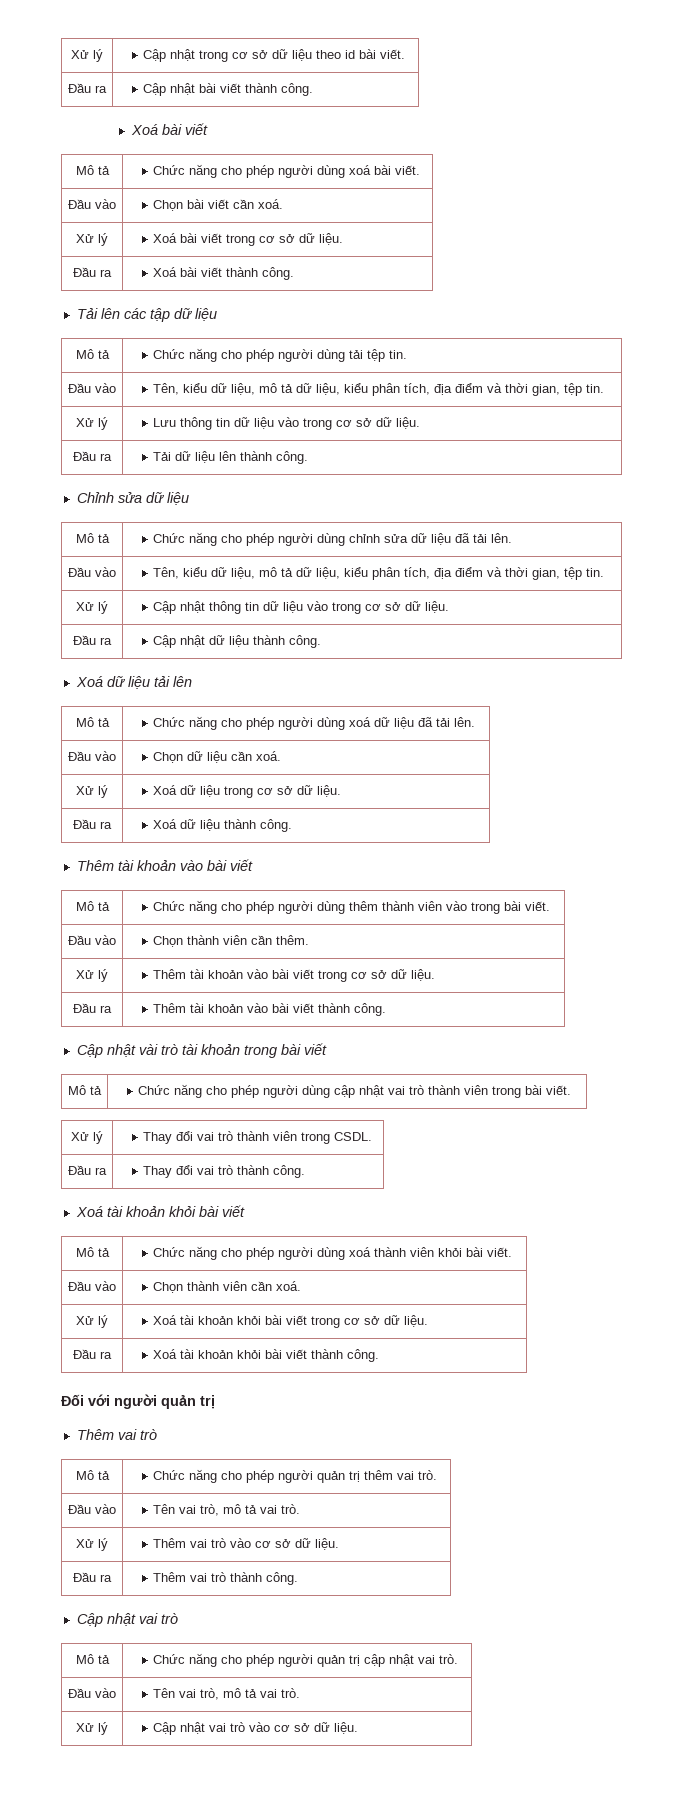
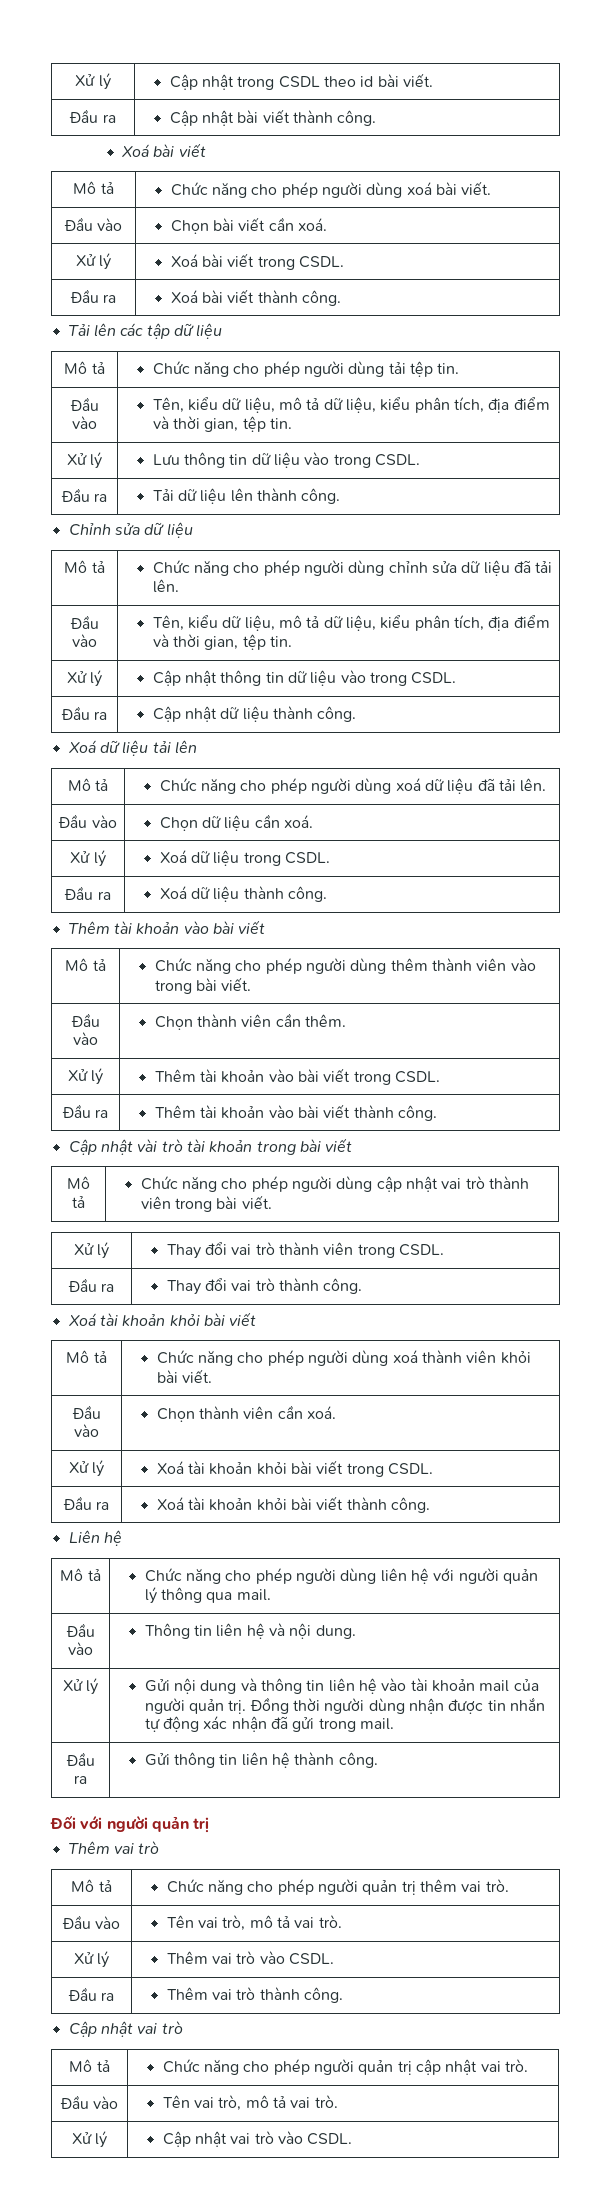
[232,49,313,61] cơ sở dữ liệu -> [278,76,320,88] CSDL
[259,233,344,245] cơ sở dữ liệu. -> [298,256,344,268] CSDL.
[336,417,421,429] cơ sở dữ liệu. -> [374,454,420,466] CSDL.
[365,601,450,613] cơ sở dữ liệu. -> [411,672,457,684] CSDL.
[257,785,342,797] cơ sở dữ liệu. -> [284,852,330,864] CSDL.
[351,969,436,981] cơ sở dữ liệu. -> [394,1071,440,1083] CSDL.
[344,1315,429,1327] cơ sở dữ liệu. -> [387,1463,433,1475] CSDL.
(380, 1355) none -> [68,1530,122,1546] [60,1568,101,1581] [144,1568,538,1584] [144,1587,271,1604] [65,1623,95,1637] [68,1642,93,1655] [144,1623,356,1639] [62,1678,99,1695] [144,1678,539,1694] [144,1697,545,1714] [144,1716,394,1732] [65,1752,95,1766] [74,1775,87,1784] [144,1752,378,1768] // Liên hệ // Mô tả | Chức năng cho phép người dùng liên hệ với người quản lý thông qua mail. // Đầu vào | Thông tin liên hệ và nội dung. // Xử lý | Gửi nội dung và thông tin liên hệ vào tài khoản mail của người quản trị. Đồng thời người dùng nhận được tin nhắn tự động xác nhận đã gửi trong mail. // Đầu ra | Gửi thông tin liên hệ thành công.
[255,1538,340,1550] cơ sở dữ liệu. -> [288,1953,334,1965] CSDL.
[274,1722,359,1734] cơ sở dữ liệu. -> [307,2133,353,2145] CSDL.

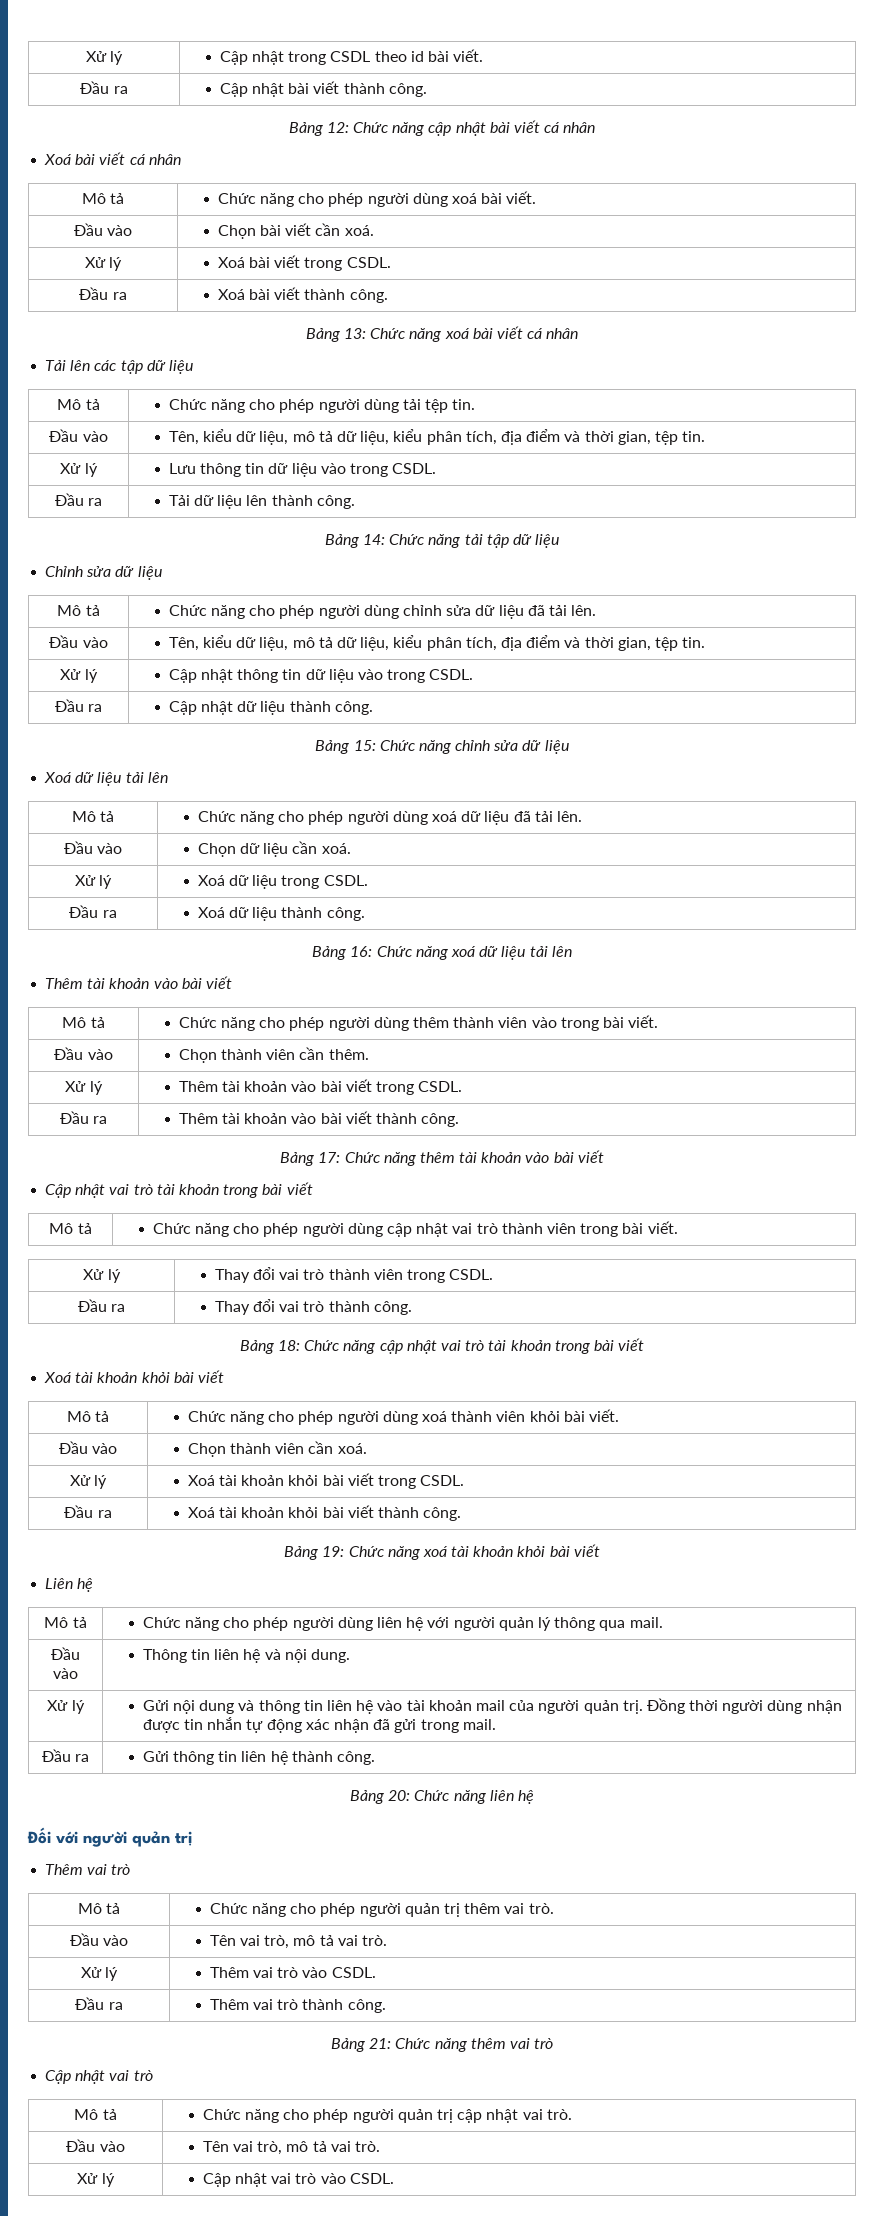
[121,143,206,157] // Xoá bài viết -> [288,120,596,136] [44,152,181,165] // Bảng 12: Chức năng cập nhật bài viết cá nhân // Xoá bài viết cá nhân
(341, 298) none -> [305,326,579,342] // Bảng 13: Chức năng xoá bài viết cá nhân
(341, 496) none -> [324,534,560,548] // Bảng 14: Chức năng tải tập dữ liệu
(357, 714) none -> [315,740,569,754] // Bảng 15: Chức năng chỉnh sửa dữ liệu
(327, 894) none -> [312,946,572,960] // Bảng 16: Chức năng xoá dữ liệu tải lên
[68,1139,158,1155] // Cập nhật vài -> [280,1150,604,1166] [45,1184,130,1198] // Bảng 17: Chức năng thêm tài khoản vào bài viết // Cập nhật vai
(363, 1286) none -> [239,1338,645,1354] // Bảng 18: Chức năng cập nhật vai trò tài khoản trong bài viết
(430, 1505) none -> [284,1544,600,1560] // Bảng 19: Chức năng xoá tài khoản khỏi bài viết
(378, 1760) none -> [350,1790,534,1804] // Bảng 20: Chức năng liên hệ
(343, 1995) none -> [330,2038,554,2052] // Bảng 21: Chức năng thêm vai trò

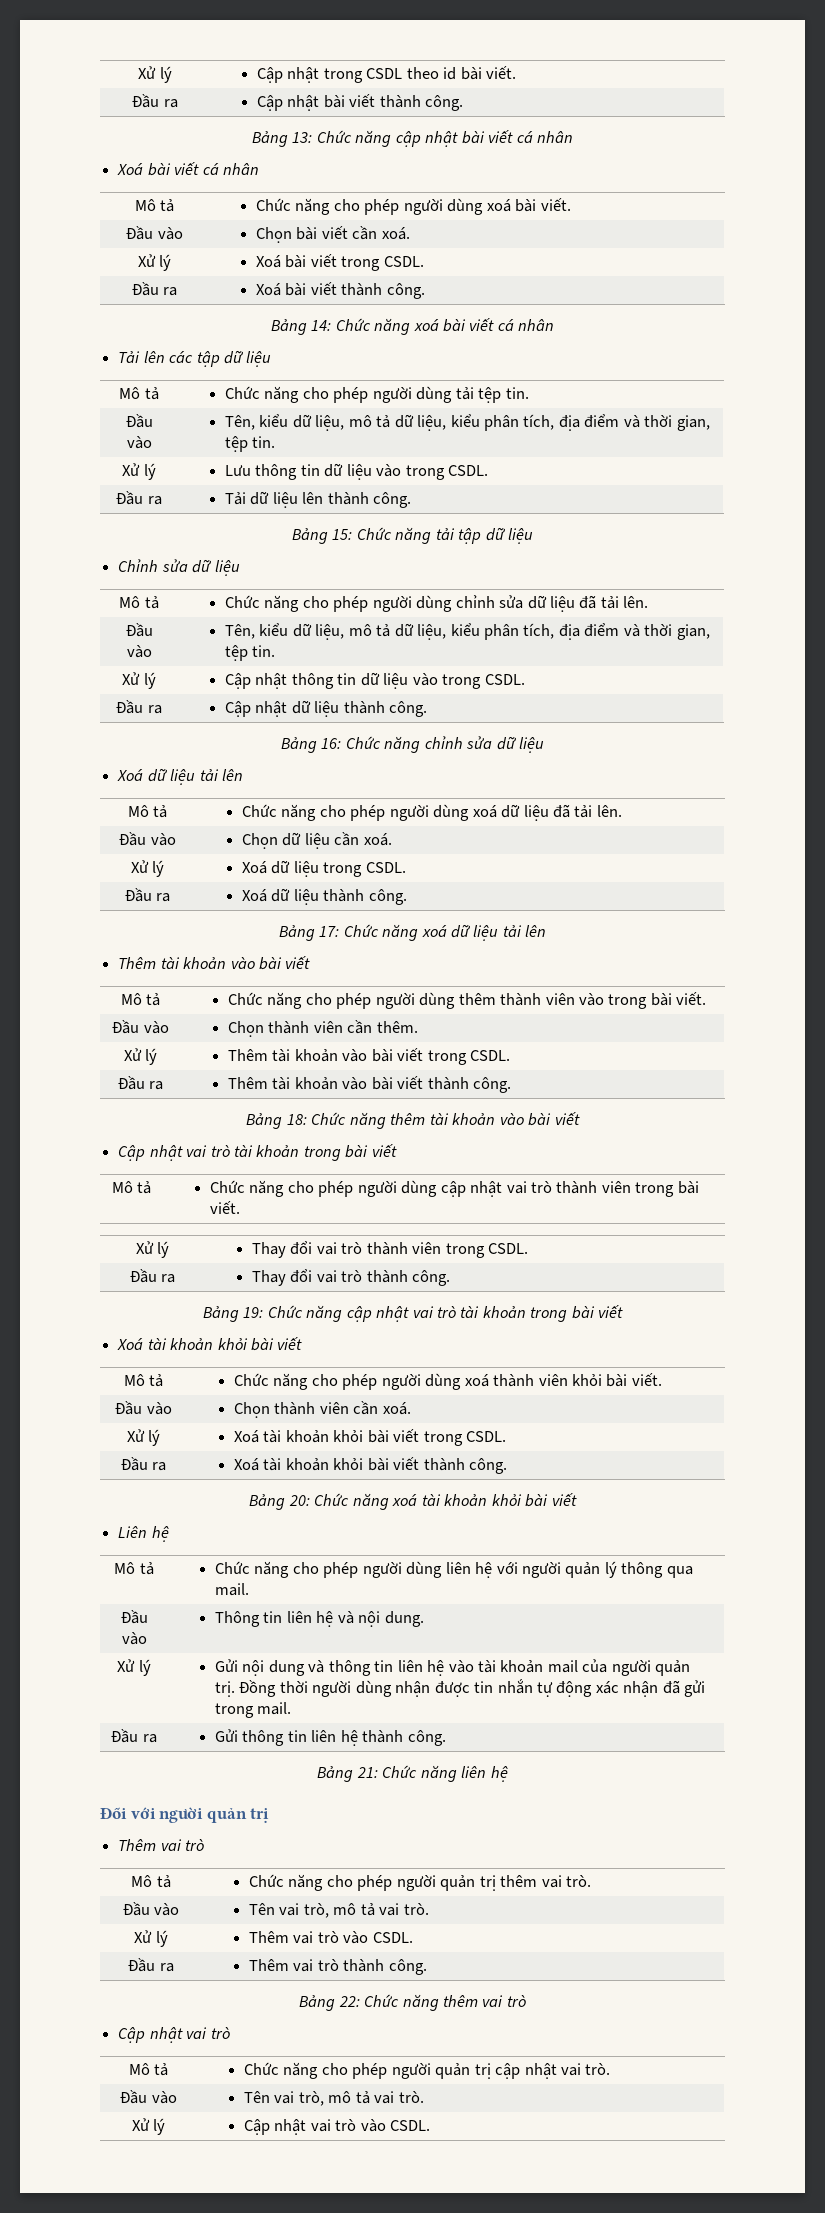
[326,122,349,133] 12: -> [292,132,313,143] 13:
[343,328,366,339] 13: -> [311,320,332,331] 14:
[363,534,386,545] 14: -> [332,529,353,540] 15:
[353,740,376,751] 15: -> [321,738,342,749] 16:
[350,946,373,957] 16: -> [319,926,340,937] 17:
[318,1152,341,1163] 17: -> [286,1114,307,1125] 18:
[278,1340,301,1351] 18: -> [243,1307,264,1318] 19:
[322,1546,345,1557] 19: -> [288,1495,310,1506] 20:
[388,1790,411,1801] 20: -> [356,1767,378,1778] 21:
[369,2038,392,2049] 21: -> [338,1996,360,2007] 22:

